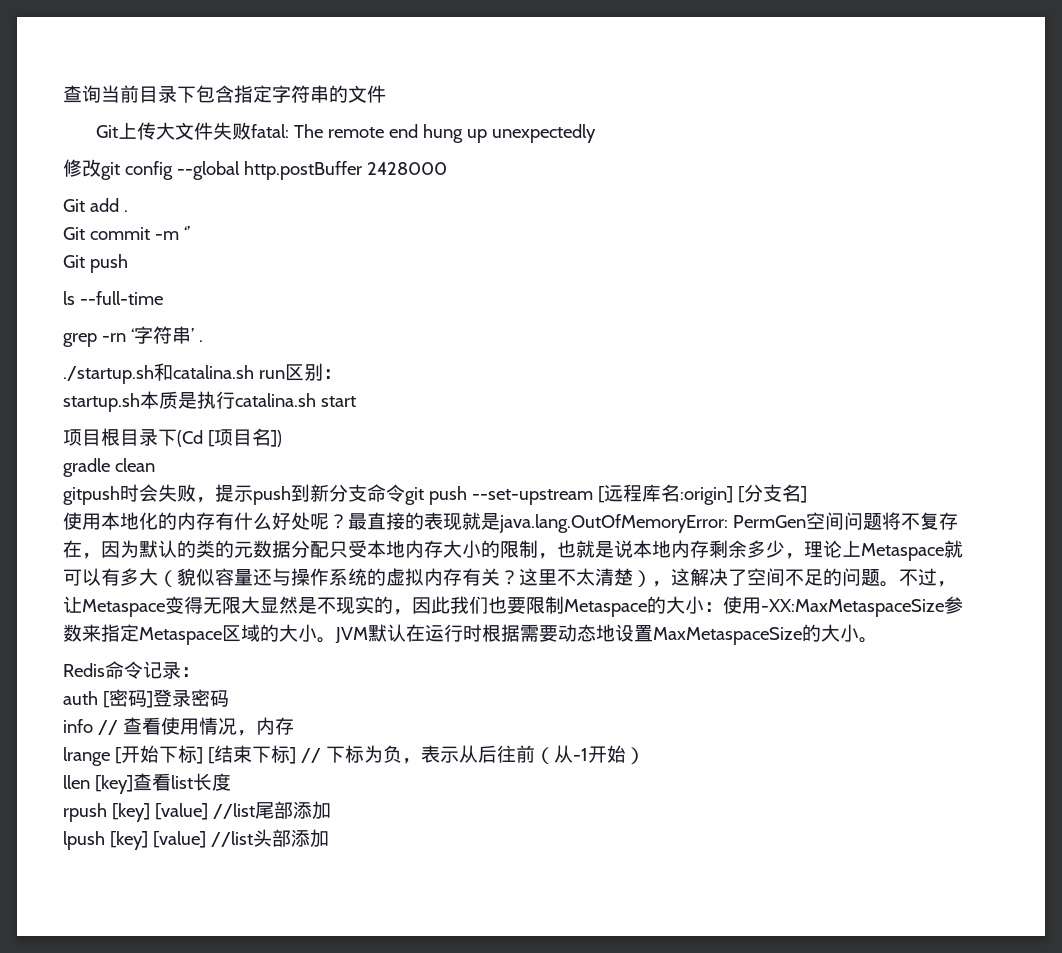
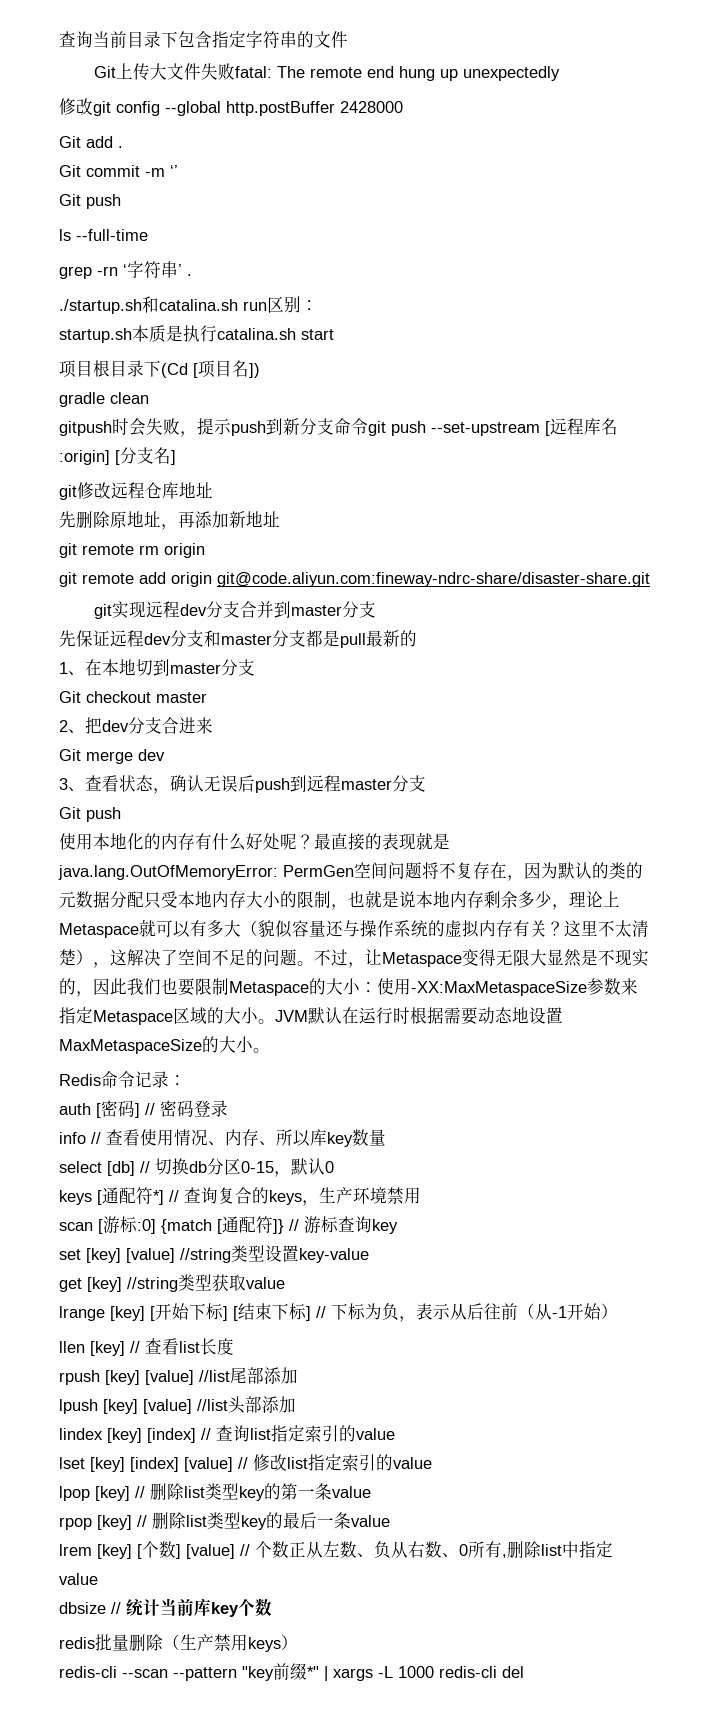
(807, 494) none -> [59,482,213,500] [59,511,280,530] [59,543,205,558] [59,572,650,587] [94,601,377,619] [59,630,417,648] [59,659,255,676] [59,691,207,703] [59,717,213,734] [59,749,165,764] [59,775,426,794] [59,807,121,822] // git修改远程仓库地址 // 先删除原地址，再添加新地址 // git remote rm origin // git remote add origin git@code.aliyun.com:fineway-ndrc-share/disaster-share.git // git实现远程dev分支合并到master分支 // 先保证远程dev分支和master分支都是pull最新的 // 1、在本地切到master分支 // Git checkout master // 2、把dev分支合进来 // Git merge dev // 3、查看状态，确认无误后push到远程master分支 // Git push
(153, 699) none -> [145,1100,194,1117] // 密码
[190,689,229,707] 密码 -> (228, 1108) none
[236,717,294,736] ，内存 -> [208,1129,386,1147] [59,1158,334,1177] [59,1187,421,1206] [59,1216,398,1234] [59,1245,369,1263] [59,1274,285,1292] 、内存、所以库key数量 // select [db] // 切换db分区0-15，默认0 // keys [通配符*] // 查询复合的keys，生产环境禁用 // scan [游标:0] {match [通配符]} // 游标查询key // set [key] [value] //string类型设置key-value // get [key] //string类型获取value
(110, 756) none -> [110,1306,145,1321] [key]
(133, 784) none -> [130,1341,140,1353] //
(329, 838) none -> [59,1425,395,1443] [59,1454,432,1472] [59,1483,371,1501] [59,1512,390,1530] [59,1541,613,1559] [59,1573,98,1585] [59,1598,272,1617] [59,1634,298,1652] [59,1663,524,1681] // lindex [key] [index] // 查询list指定索引的value // lset [key] [index] [value] // 修改list指定索引的value // lpop [key] // 删除list类型key的第一条value // rpop [key] // 删除list类型key的最后一条value // lrem [key] [个数] [value] // 个数正从左数、负从右数、0所有,删除list中指定value // dbsize // 统计当前库key个数 // redis批量删除（生产禁用keys） // redis-cli --scan --pattern "key前缀*" | xargs -L 1000 redis-cli del

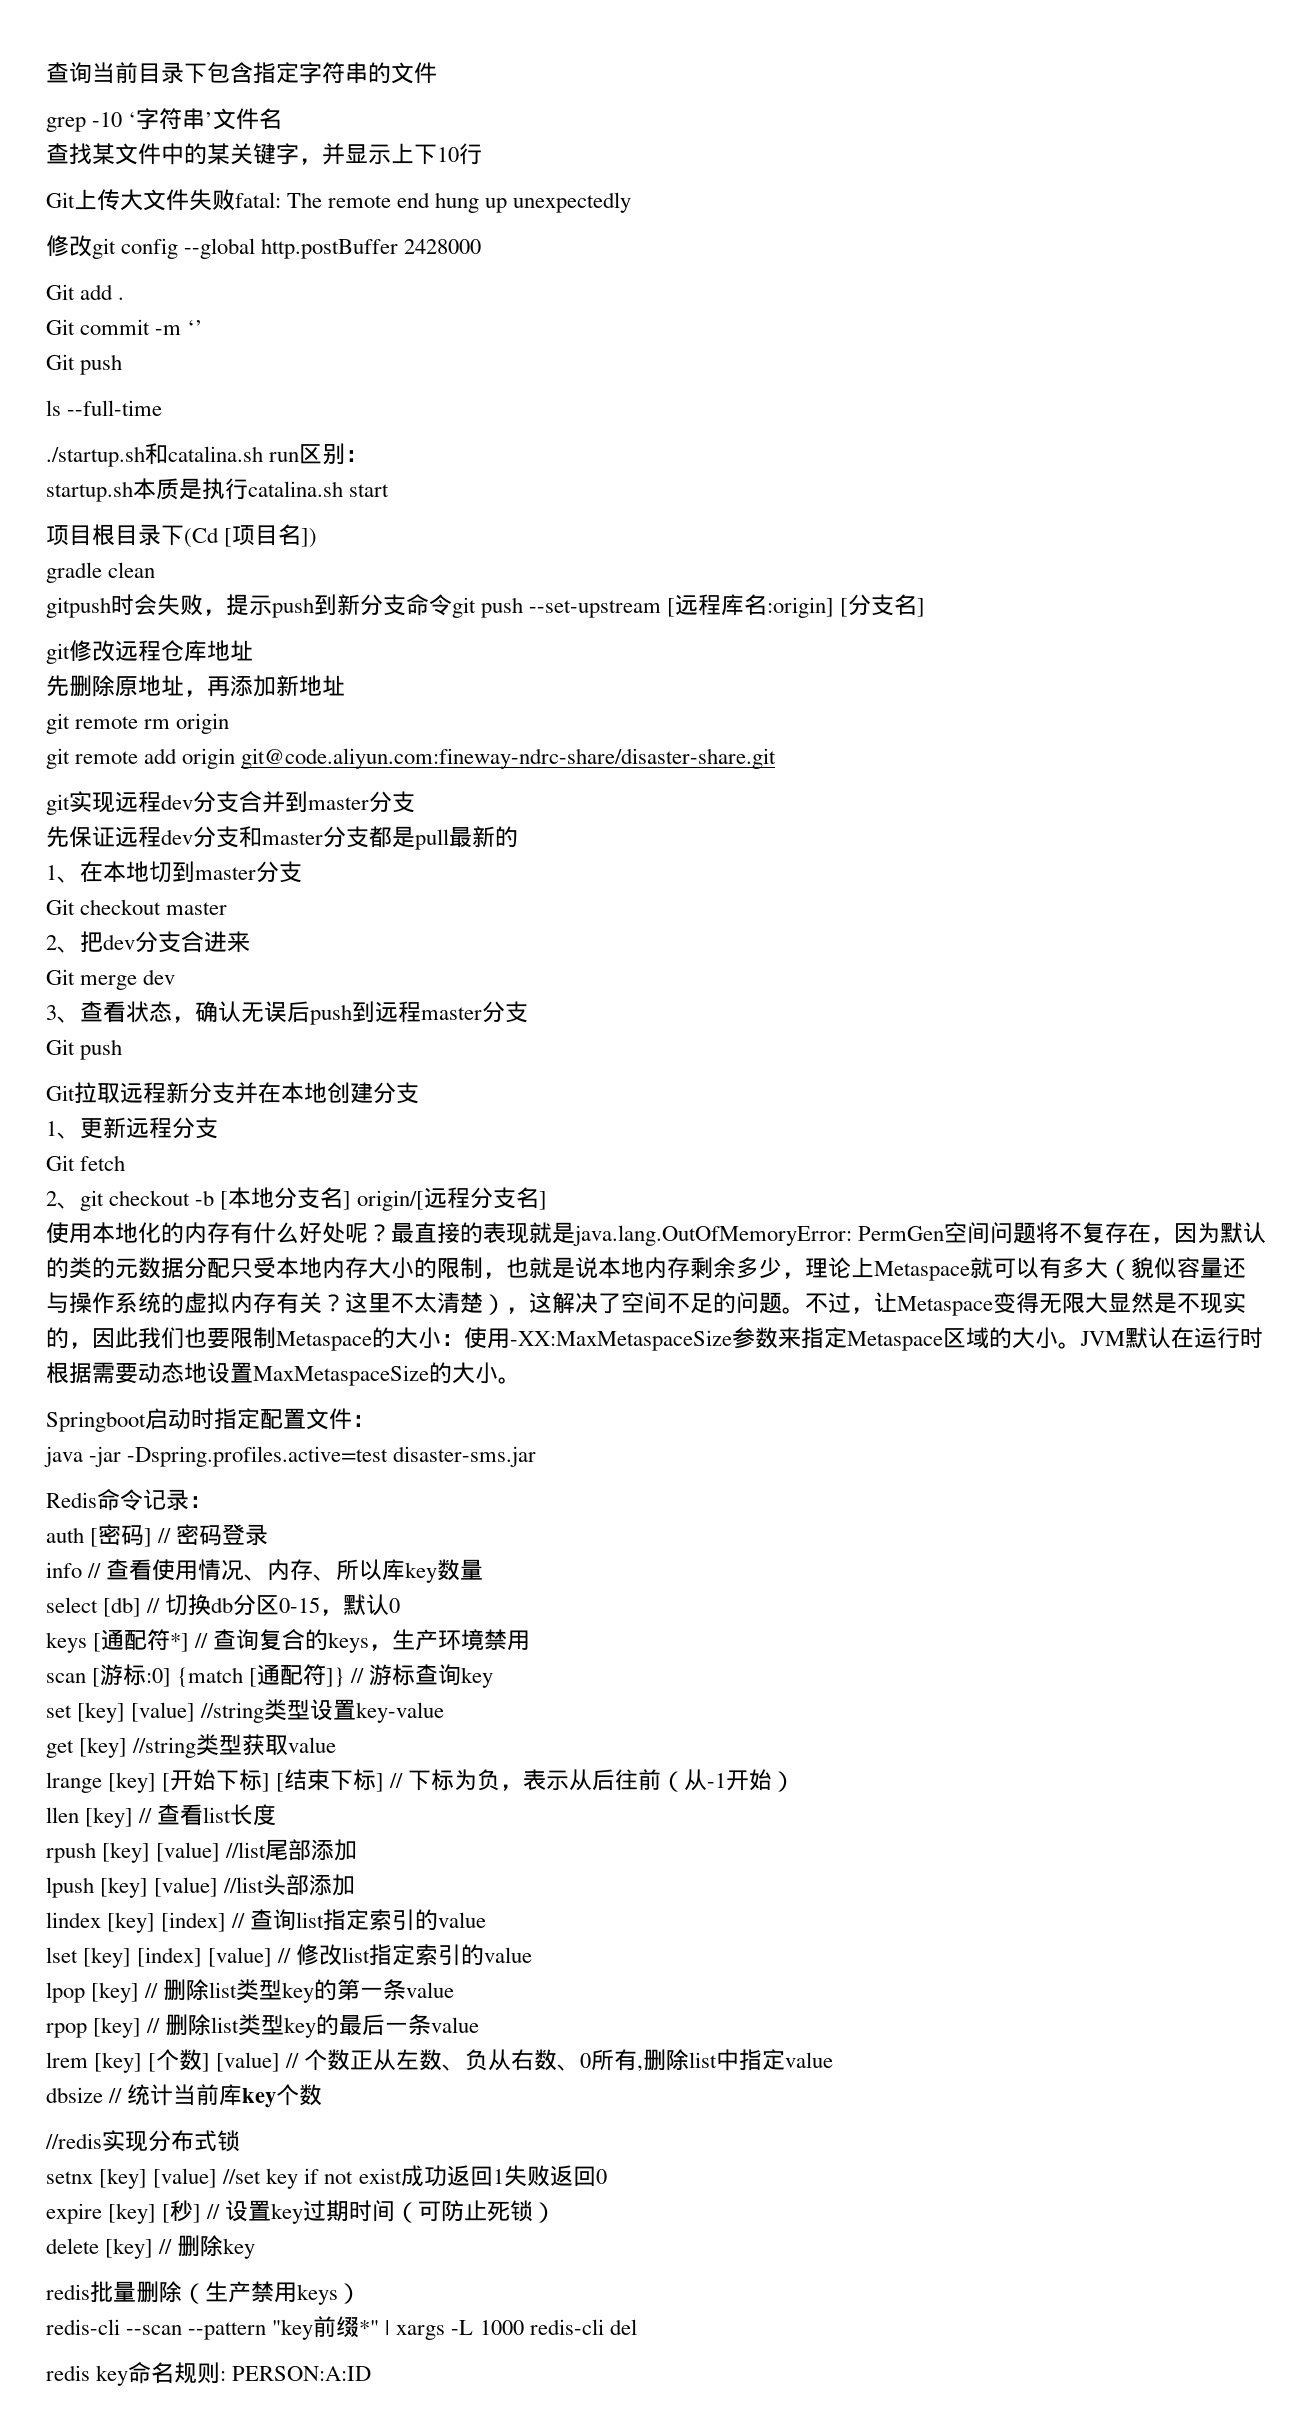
(348, 39) none -> [46,108,283,132] [46,143,482,165] // grep -10 ‘字符串’文件名 // 查找某文件中的某关键字，并显示上下10行
[59,261,192,279] // grep -rn ‘字符串’ . -> (163, 408) none
(121, 814) none -> [46,1082,419,1104] [46,1117,218,1139] [46,1155,126,1171] [46,1187,548,1211] // Git拉取远程新分支并在本地创建分支 // 1、更新远程分支 // Git fetch // 2、git checkout -b [本地分支名] origin/[远程分支名]
(270, 1050) none -> [46,1408,375,1432] [44,1446,537,1467] // Springboot启动时指定配置文件： // java -jar -Dspring.profiles.active=test disaster-sms.jar
(272, 1607) none -> [45,2130,240,2152] [46,2165,607,2189] [46,2200,557,2224] [46,2235,256,2259] // //redis实现分布式锁 // setnx [key] [value] //set key if not exist成功返回1失败返回0 // expire [key] [秒] // 设置key过期时间（可防止死锁） // delete [key] // 删除key
(524, 1672) none -> [46,2362,372,2386] // redis key命名规则: PERSON:A:ID

